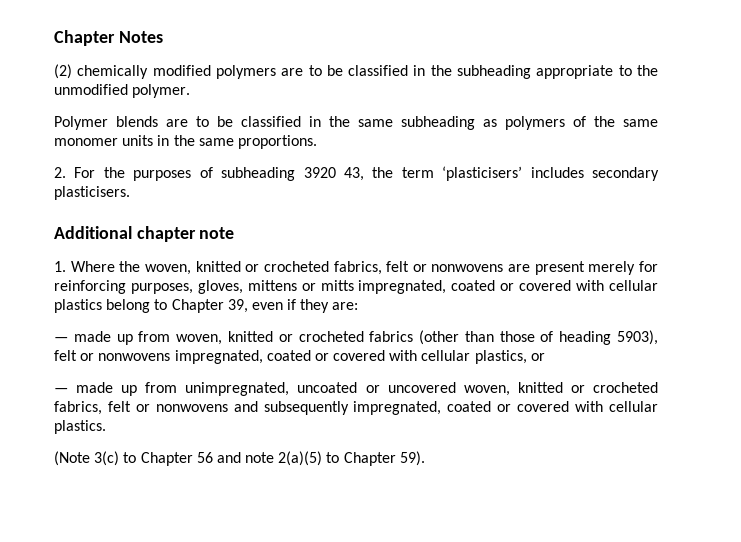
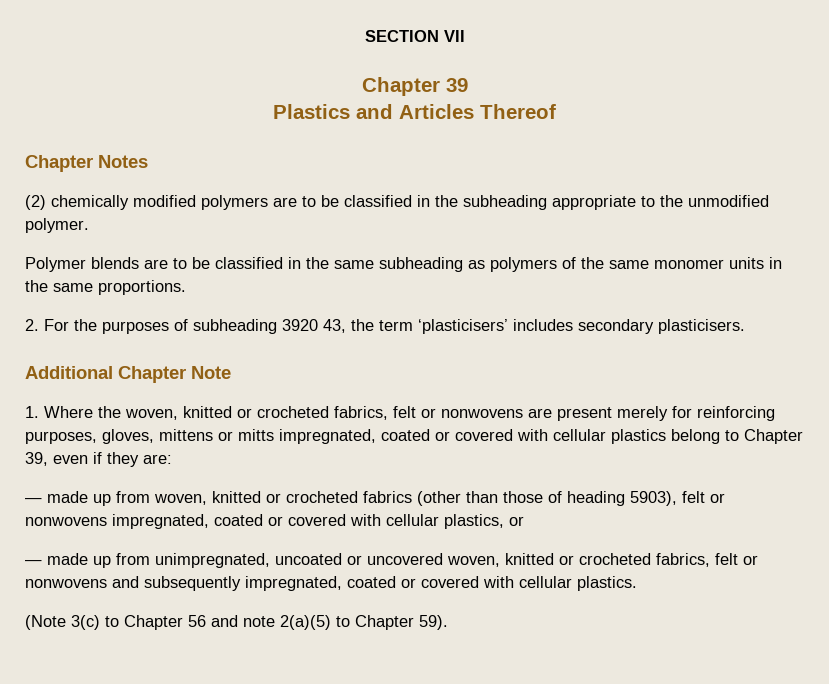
(54, 38) none -> [364,30,465,42] [361,77,468,96] [273,104,556,119] SECTION VII // Chapter 39 // Plastics and Articles Thereof //
[136,226,235,242] chapter note -> [118,366,231,383] Chapter Note

